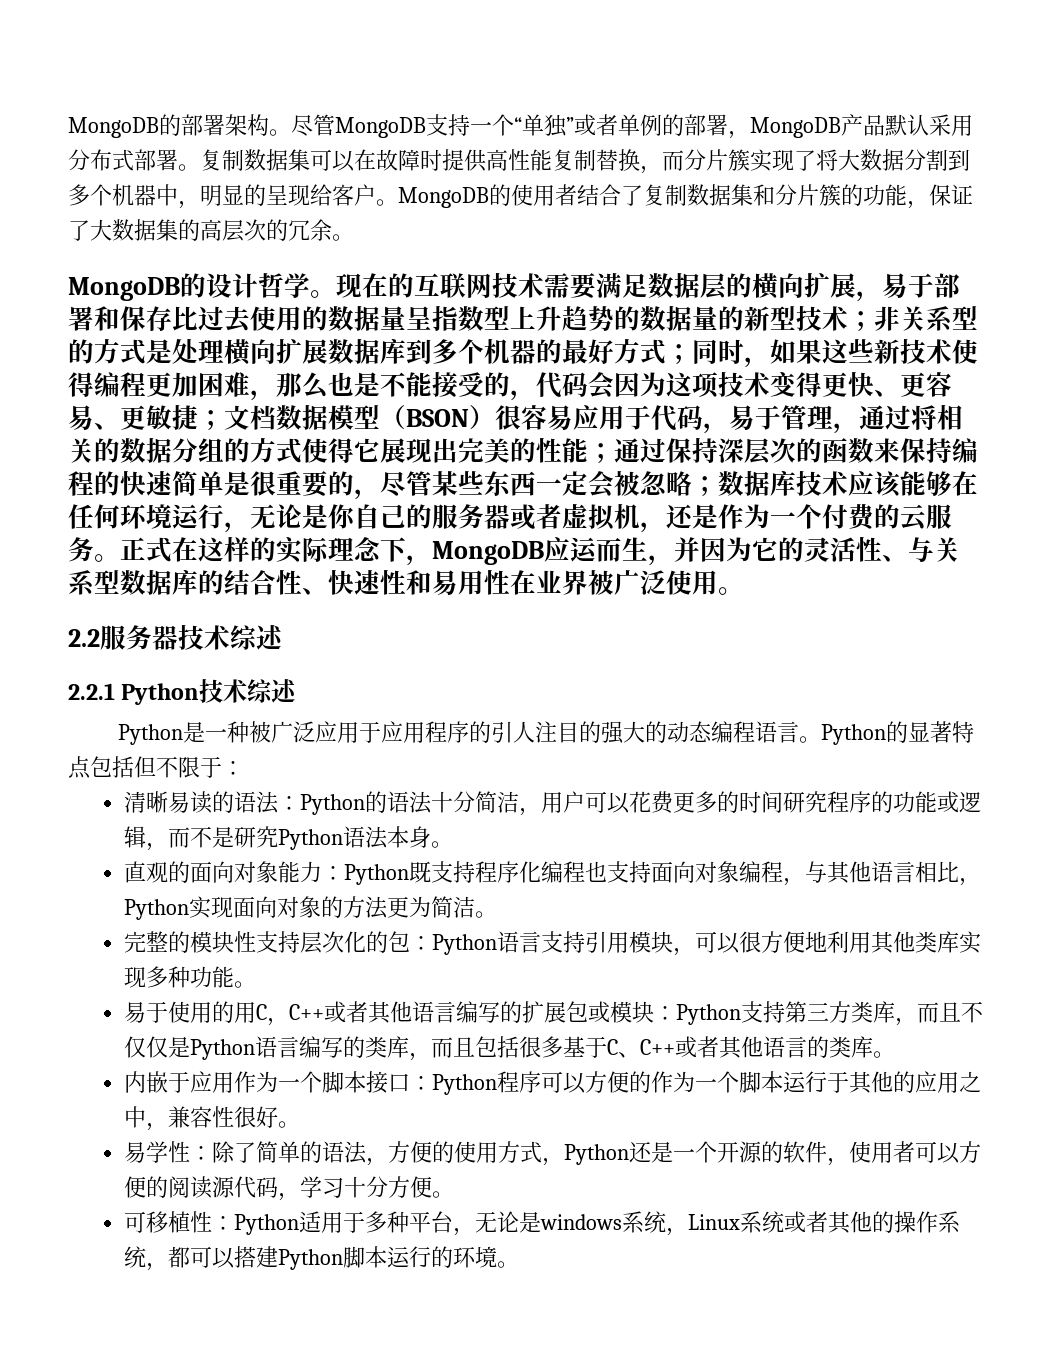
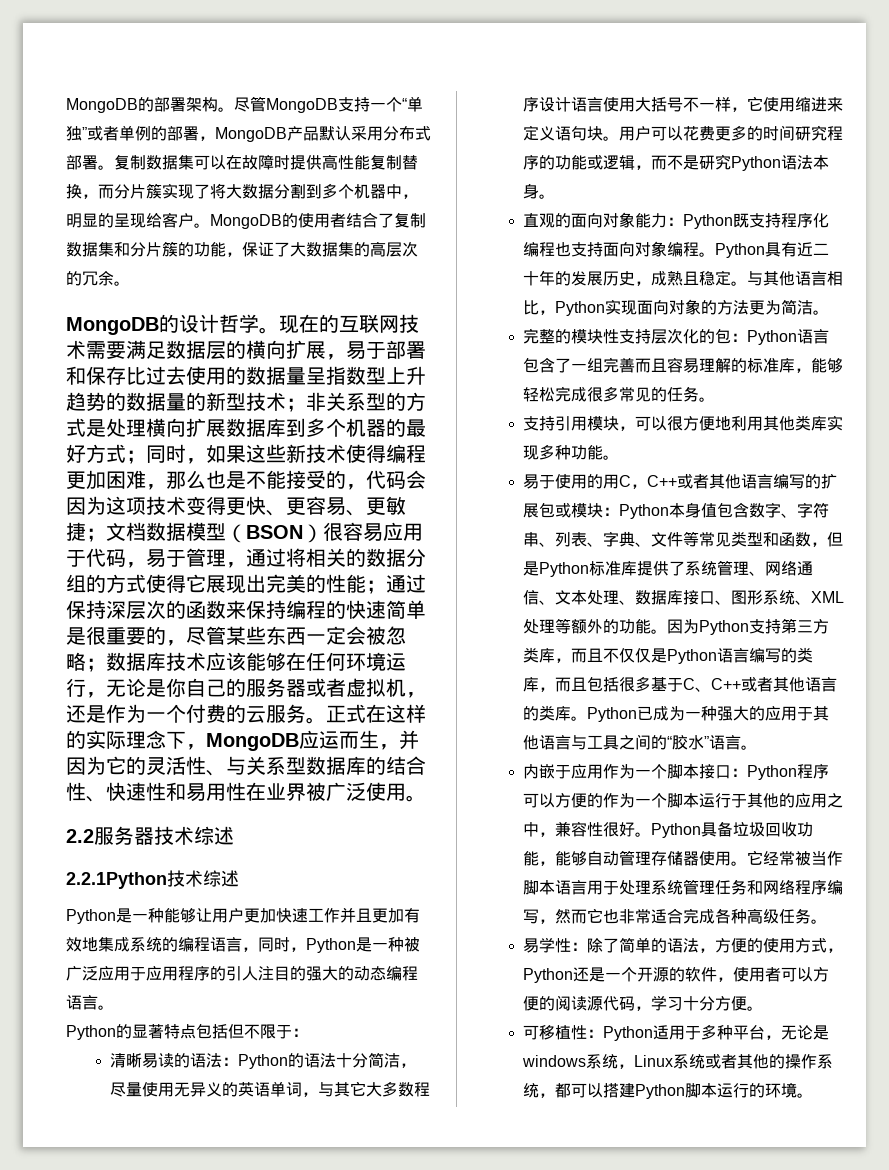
[68,683,200,705] 2.2.1 Python -> [66,872,167,889] 2.2.1Python
(249, 732) none -> [164,907,420,923] [66,937,404,953] 能够让用户更加快速工作并且更加有效地集成系统的编程语言，同时，Python是一种
(821, 739) none -> (114, 1007) //
(541, 812) none -> [110,1081,431,1097] [523,96,844,112] [523,125,620,141] 尽量使用无异义的英语单词，与其它大多数程序设计语言使用大括号不一样，它使用缩进来定义语句块。
[782,878,805,886] ， -> [699,242,830,258] [523,270,748,286] 。Python具有近二十年的发展历史，成熟且稳定。
(541, 942) none -> [523,357,844,373] [523,386,716,402] 包含了一组完善而且容易理解的标准库，能够轻松完成很多常见的任务。 //
(741, 1014) none -> [669,502,830,518] [523,531,844,547] [523,560,814,577] [523,590,845,605] [523,618,750,635] 本身值包含数字、字符串、列表、字典、文件等常见类型和函数，但是Python标准库提供了系统管理、网络通信、文本处理、数据库接口、图形系统、XML处理等额外的功能。因为Python
(895, 1054) none -> [587,706,830,722] [523,734,758,750] Python已成为一种强大的应用于其他语言与工具之间的“胶水”语言。
(300, 1124) none -> [651,821,814,838] [523,850,844,866] [523,879,844,895] [523,908,828,924] Python具备垃圾回收功能，能够自动管理存储器使用。它经常被当作脚本语言用于处理系统管理任务和网络程序编写，然而它也非常适合完成各种高级任务。

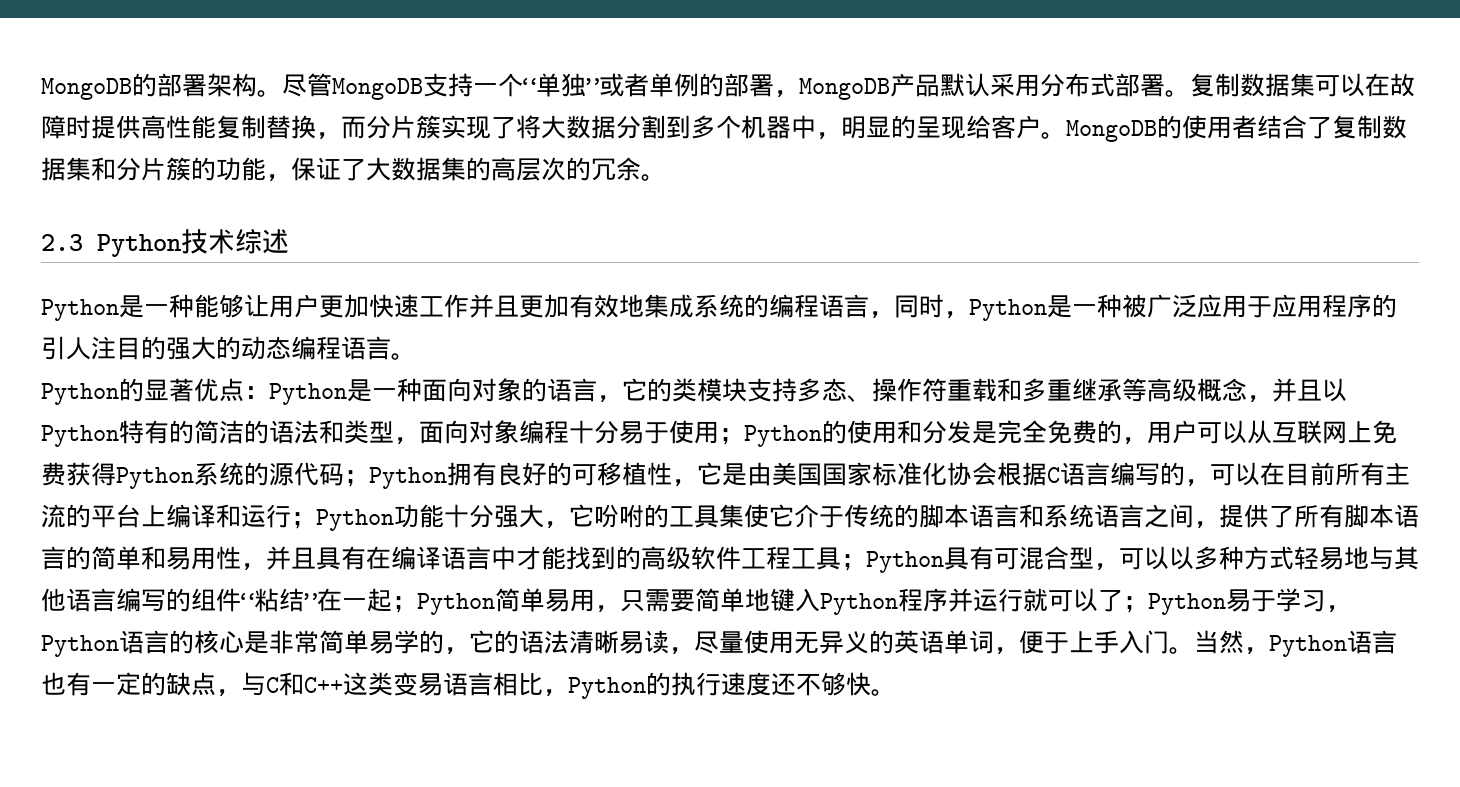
[66,314,419,335] [66,340,426,360] [66,366,426,385] [66,392,426,412] [66,418,426,437] [66,444,426,464] [66,470,426,490] [66,496,406,516] [66,522,423,543] [66,548,426,568] [66,574,426,594] [66,600,426,620] [66,626,406,646] [66,652,406,672] [66,678,426,698] [66,704,426,724] [66,730,419,751] [66,756,426,776] [66,782,426,802] [66,826,234,845] [66,872,167,889] MongoDB的设计哲学。现在的互联网技术需要满足数据层的横向扩展，易于部署和保存比过去使用的数据量呈指数型上升趋势的数据量的新型技术；非关系型的方式是处理横向扩展数据库到多个机器的最好方式；同时，如果这些新技术使得编程更加困难，那么也是不能接受的，代码会因为这项技术变得更快、更容易、更敏捷；文档数据模型（BSON）很容易应用于代码，易于管理，通过将相关的数据分组的方式使得它展现出完美的性能；通过保持深层次的函数来保持编程的快速简单是很重要的，尽管某些东西一定会被忽略；数据库技术应该能够在任何环境运行，无论是你自己的服务器或者虚拟机，还是作为一个付费的云服务。正式在这样的实际理念下，MongoDB应运而生，并因为它的灵活性、与关系型数据库的结合性、快速性和易用性在业界被广泛使用。 // 2.2服务器技术综述 // 2.2.1Python -> [41,234,182,257] 2.3 Python
[164,1023,308,1039] [110,1052,401,1069] 特点包括但不限于： // 清晰易读的语法：Python的语法十分简洁 -> [194,378,1347,405] [41,420,1397,447] [41,462,1410,489] [41,504,1419,531] [41,546,1419,573] [41,588,1351,615] [41,630,669,657] 优点：Python是一种面向对象的语言，它的类模块支持多态、操作符重载和多重继承等高级概念，并且以Python特有的简洁的语法和类型，面向对象编程十分易于使用；Python的使用和分发是完全免费的，用户可以从互联网上免费获得Python系统的源代码；Python拥有良好的可移植性，它是由美国国家标准化协会根据C语言编写的，可以在目前所有主流的平台上编译和运行；Python功能十分强大，它吩咐的工具集使它介于传统的脚本语言和系统语言之间，提供了所有脚本语言的简单和易用性，并且具有在编译语言中才能找到的高级软件工程工具；Python具有可混合型，可以以多种方式轻易地与其他语言编写的组件“粘结”在一起；Python简单易用，只需要简单地键入Python程序并运行就可以了；Python易于学习，Python语言的核心是非常简单易学的，它的语法清晰易读
[318,1081,431,1097] [523,96,844,112] [523,125,844,141] [523,154,830,171] [523,183,556,199] [523,212,830,229] [523,241,830,258] [523,270,844,286] [523,299,830,316] [523,328,830,345] [523,357,844,373] [523,386,716,402] [523,415,844,431] [523,444,620,460] [523,474,838,489] [523,502,830,519] [523,531,844,547] [523,560,814,577] [523,590,845,605] [523,618,830,635] [523,647,814,664] [523,676,838,692] [523,705,830,722] [523,734,758,750] [523,764,830,780] [523,793,844,808] [523,821,814,838] [523,850,844,866] [523,879,844,895] [523,908,828,924] [523,937,844,953] [523,966,830,983] [523,995,764,1011] [523,1024,830,1041] [522,1054,834,1069] [523,1082,798,1099] 与其它大多数程序设计语言使用大括号不一样，它使用缩进来定义语句块。用户可以花费更多的时间研究程序的功能或逻辑，而不是研究Python语法本身。 // 直观的面向对象能力：Python既支持程序化编程也支持面向对象编程。Python具有近二十年的发展历史，成熟且稳定。与其他语言相比，Python实现面向对象的方法更为简洁。 // 完整的模块性支持层次化的包：Python语言包含了一组完善而且容易理解的标准库，能够轻松完成很多常见的任务。 // 支持引用模块，可以很方便地利用其他类库实现多种功能。 // 易于使用的用C，C++或者其他语言编写的扩展包或模块：Python本身值包含数字、字符串、列表、字典、文件等常见类型和函数，但是Python标准库提供了系统管理、网络通信、文本处理、数据库接口、图形系统、XML处理等额外的功能。因为Python支持第三方类库，而且不仅仅是Python语言编写的类库，而且包括很多基于C、C++或者其他语言的类库。Python已成为一种强大的应用于其他语言与工具之间的“胶水”语言。 // 内嵌于应用作为一个脚本接口：Python程序可以方便的作为一个脚本运行于其他的应用之中，兼容性很好。Python具备垃圾回收功能，能够自动管理存储器使用。它经常被当作脚本语言用于处理系统管理任务和网络程序编写，然而它也非常适合完成各种高级任务。 // 易学性：除了简单的语法，方便的使用方式，Python还是一个开源的软件，使用者可以方便的阅读源代码，学习十分方便。 // 可移植性：Python适用于多种平台，无论是windows系统，Linux系统或者其他的操作系统，都可以搭建Python脚本运行的环境 -> [1019,630,1397,657] [41,672,871,699] 便于上手入门。当然，Python语言也有一定的缺点，与C和C++这类变易语言相比，Python的执行速度还不够快

